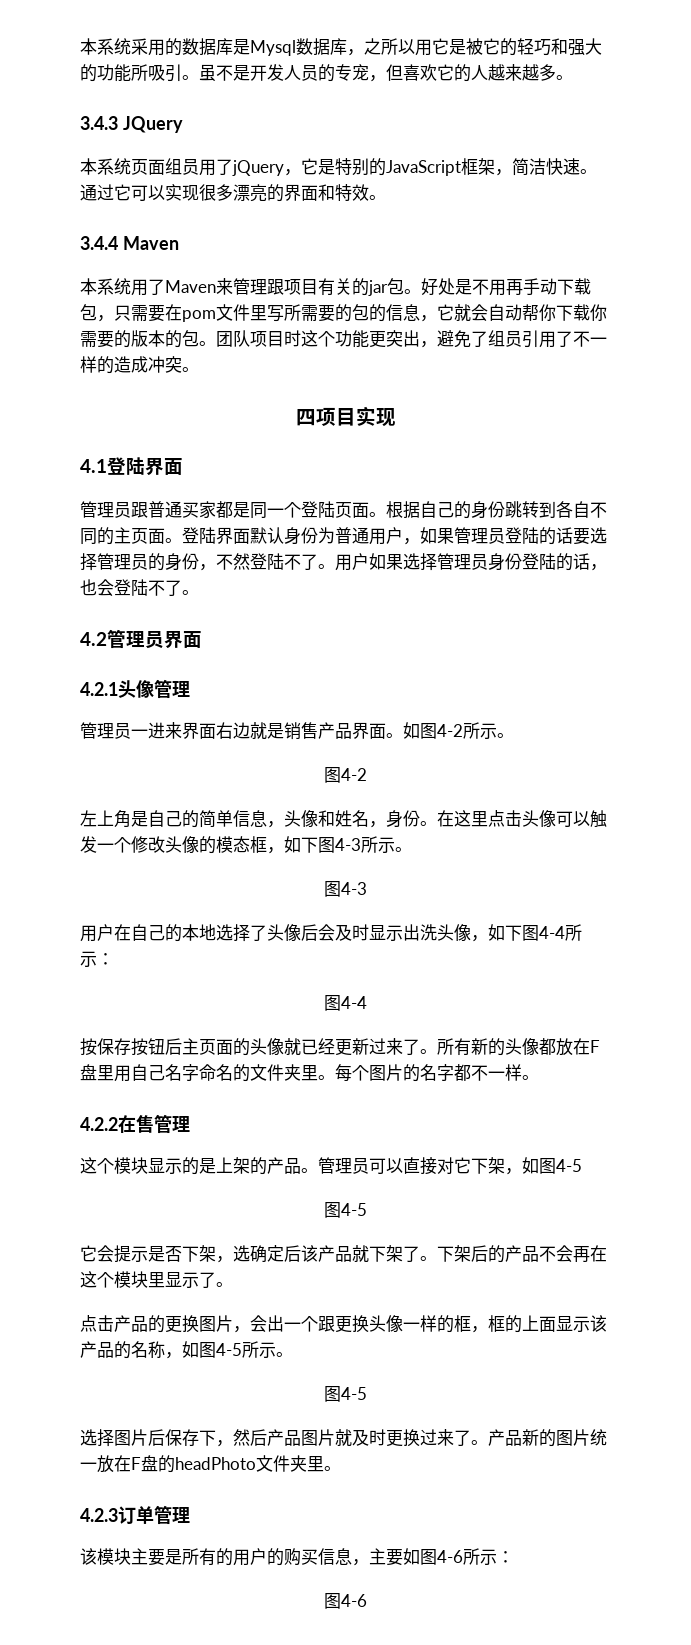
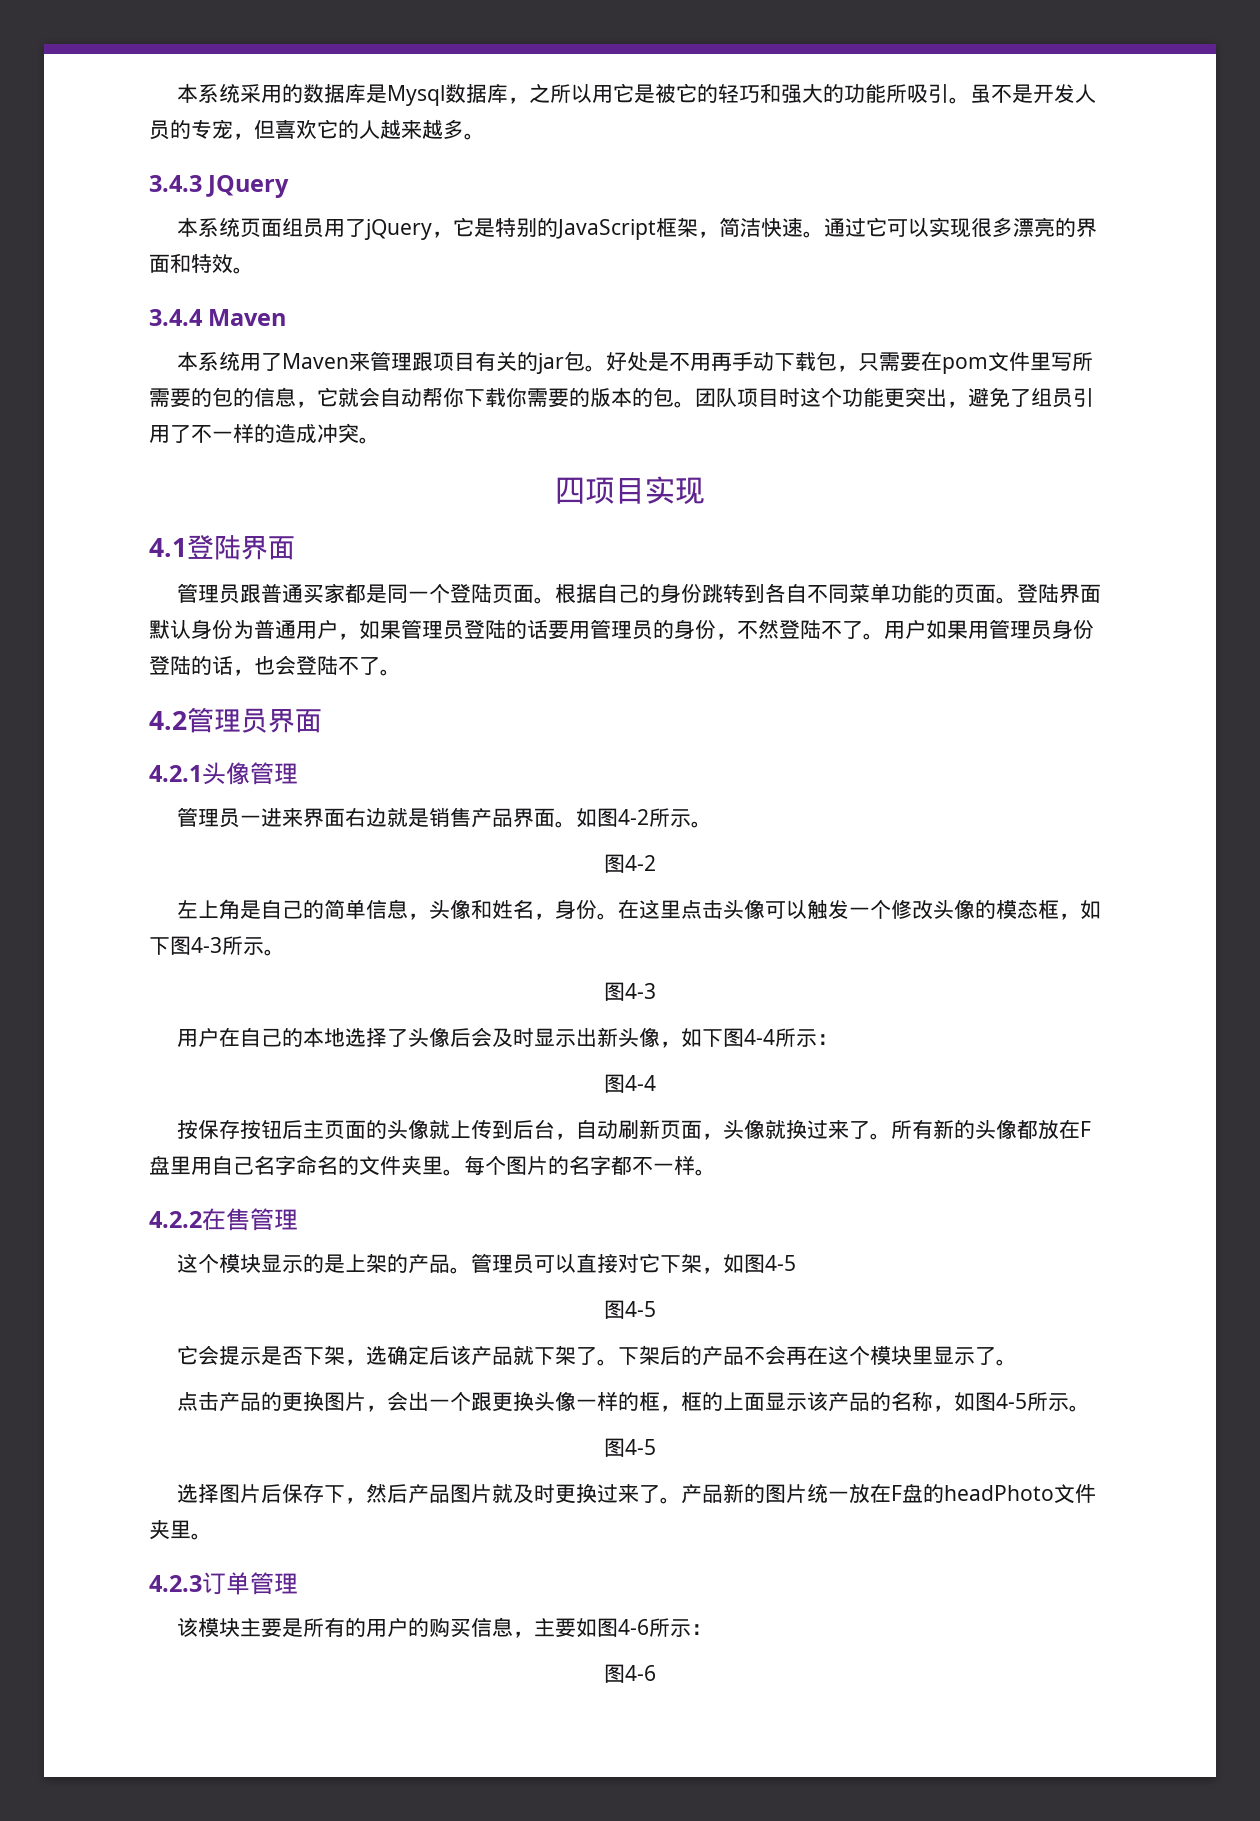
[97,527,131,545] 的主 -> [848,583,954,604] 菜单功能的
[590,527,607,544] [80,553,97,571] 选择 -> [569,621,590,639] 用
[403,553,437,571] 选择 -> [968,621,989,639] 用
[420,924,437,941] 洗 -> [596,1027,618,1047] 新
[301,1038,369,1056] 已经更新 -> [449,1119,807,1140] 上传到后台，自动刷新页面，头像就换

